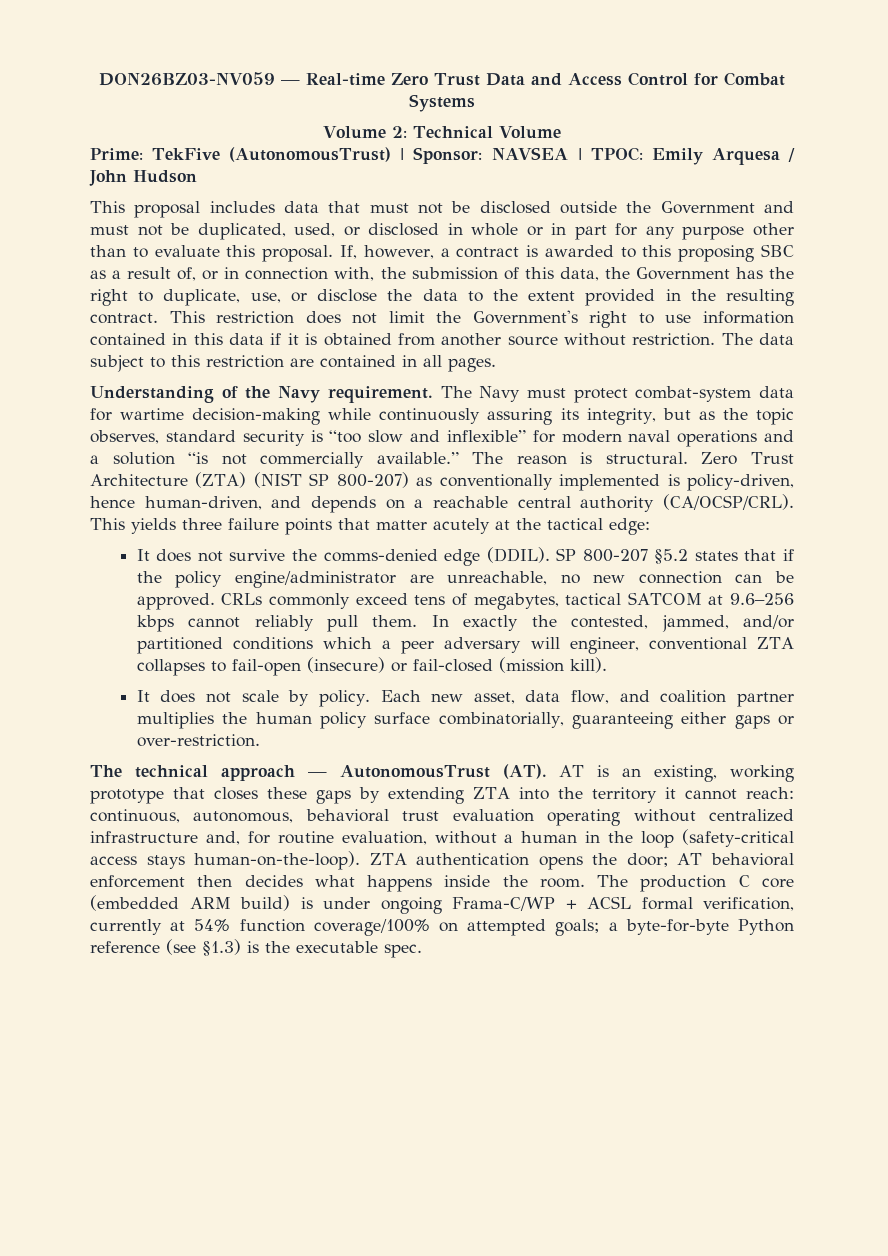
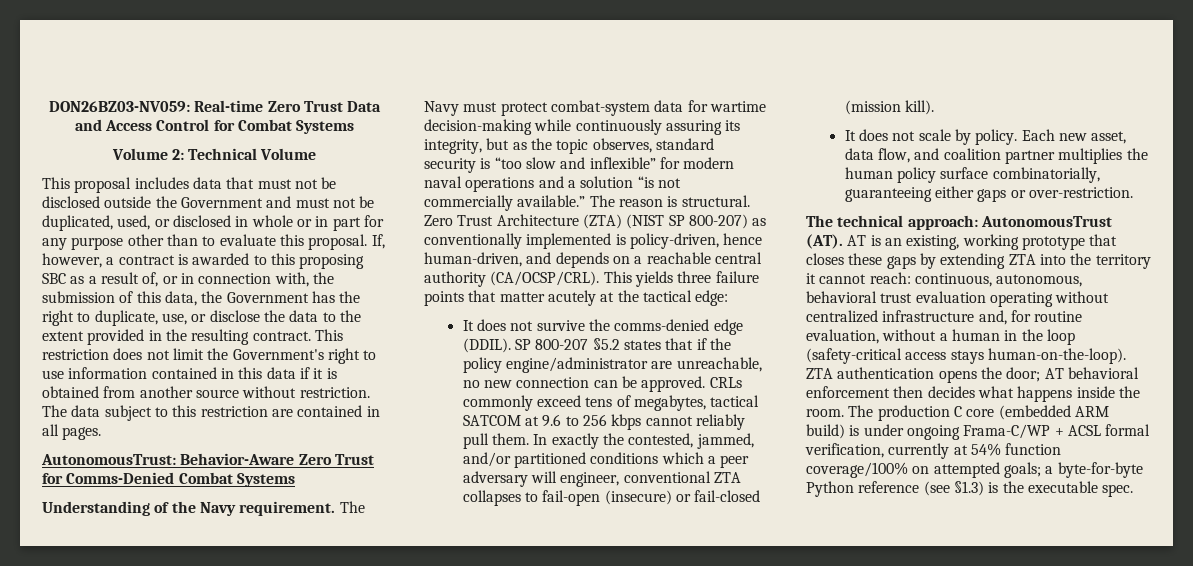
[99,72,301,86] DON26BZ03-NV059 — -> [48,101,190,112] DON26BZ03-NV059:
[90,147,795,165] [89,170,197,186] // Prime: TekFive (AutonomousTrust) | Sponsor: NAVSEA | TPOC: Emily Arquesa / John Hudson -> (317, 154) none
(496, 365) none -> [41,453,374,465] [42,472,295,487] // AutonomousTrust: Behavior-Aware Zero Trust for Comms-Denied Combat Systems
[729,593,794,605] 9.6–256 -> [542,414,608,427] 9.6 to 256
[220,765,327,781] approach — -> [907,215,978,230] approach:

